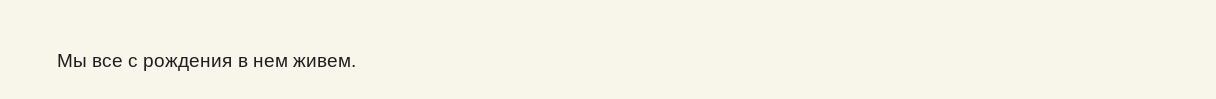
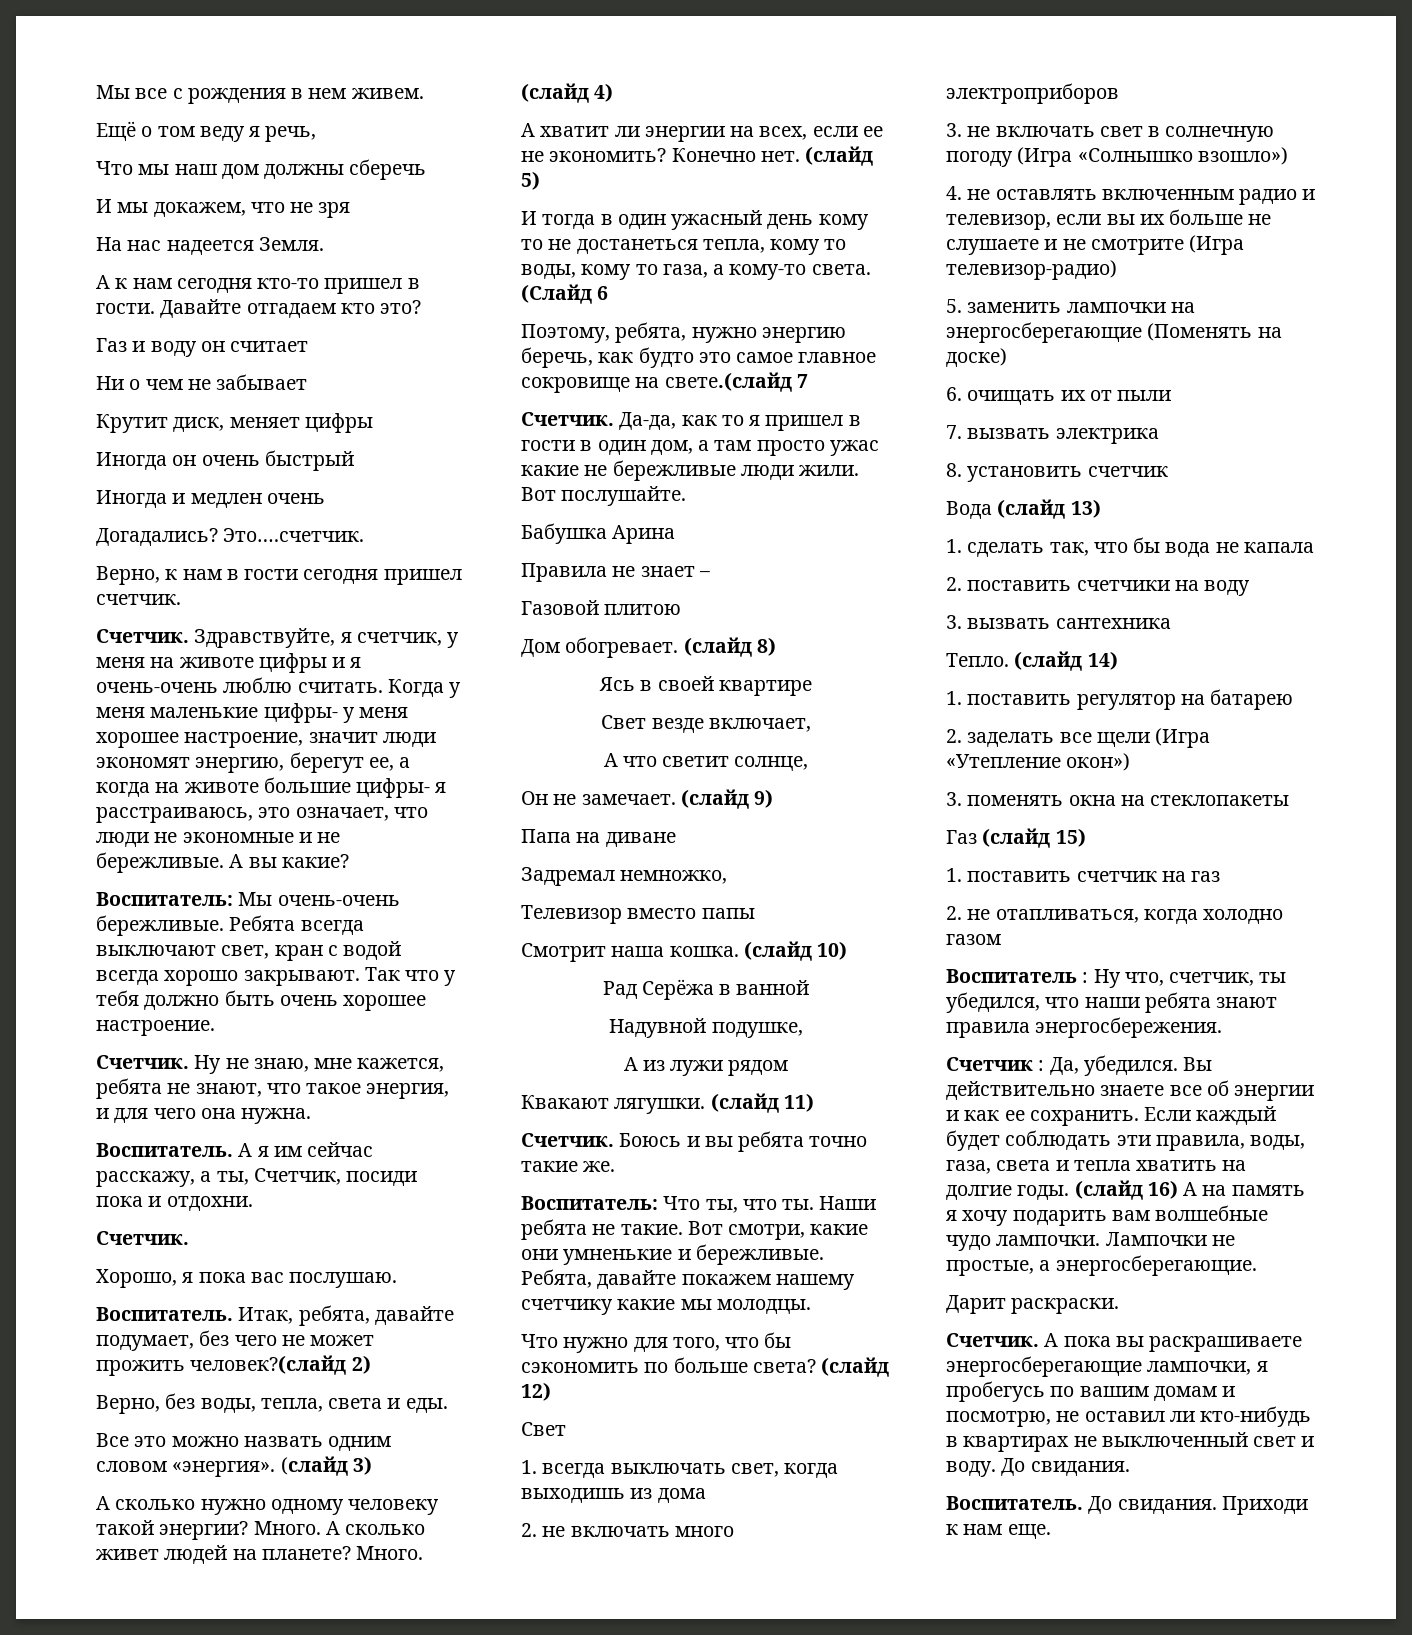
(356, 62) none -> [96,121,317,142] [96,159,427,180] [96,199,351,218] [96,237,324,255] [96,275,420,294] [96,299,422,318] [96,338,309,357] [96,374,308,390] [96,413,373,433] [96,450,354,471] [96,490,325,508] [96,528,365,546] [96,566,462,585] [96,594,181,605] [96,628,460,648] [96,653,362,673] [96,677,462,698] [96,703,409,723] [96,732,436,748] [96,752,411,773] [96,777,447,798] [96,807,428,823] [96,832,341,847] [96,852,349,873] [96,892,400,906] [96,915,364,936] [96,941,402,961] [96,967,457,986] [96,990,427,1011] [96,1020,215,1036] [96,1055,445,1074] [96,1078,450,1099] [96,1108,312,1124] [96,1142,374,1157] [96,1168,418,1187] [96,1196,253,1211] [96,1231,189,1245] [96,1269,398,1288] [96,1305,454,1326] [96,1330,375,1351] [96,1355,371,1376] [96,1393,448,1414] [96,1433,392,1451] [96,1456,372,1477] [96,1496,440,1515] [96,1520,426,1540] [96,1545,424,1564] [521,83,614,103] [521,123,883,142] [521,146,874,166] [521,171,540,190] [521,210,869,230] [521,239,847,255] [521,264,871,280] [521,284,609,304] [521,322,846,343] [521,347,877,368] [521,372,808,393] [521,412,861,431] [521,440,879,456] [521,460,860,481] [521,486,687,506] [521,523,676,544] [521,563,710,582] [521,600,682,615] [521,637,776,658] [599,676,812,696] [601,715,811,733] [603,753,809,771] [521,789,774,809] [521,829,676,847] [521,867,728,886] [521,905,755,924] [521,941,848,962] [602,979,810,1000] [609,1018,803,1038] [623,1057,789,1076] [521,1093,814,1114] [521,1131,868,1152] [521,1161,616,1172] [521,1196,877,1213] [521,1219,869,1240] [521,1244,824,1265] [521,1269,855,1290] [521,1299,811,1315] [521,1332,792,1353] [521,1357,890,1377] [521,1382,551,1401] [521,1422,566,1436] [521,1460,839,1478] [521,1488,706,1503] [521,1523,734,1537] [946,83,1119,104] [946,123,1275,142] [946,147,1288,167] [946,186,1316,205] [946,209,1272,230] [946,235,1245,255] [946,260,1117,280] [946,299,1195,313] [946,322,1282,343] [946,348,1007,367] [946,387,1172,405] [946,425,1159,444] [946,463,1168,482] [946,499,1101,519] [946,537,1314,557] [946,577,1251,596] [946,615,1171,629] [946,651,1118,671] [946,689,1294,710] [946,728,1211,748] [946,753,1131,771] [946,792,1290,806] [946,828,1086,848] [946,868,1221,882] [946,906,1284,924] [946,934,1001,945] [946,969,1287,988] [946,992,1278,1013] [946,1017,1223,1038] [946,1055,1213,1076] [946,1080,1315,1101] [946,1106,1277,1126] [946,1130,1306,1151] [946,1160,1247,1174] [946,1180,1305,1200] [946,1205,1269,1226] [946,1232,1235,1251] [946,1255,1257,1276] [946,1295,1120,1314] [946,1333,1303,1352] [946,1356,1268,1377] [946,1381,1236,1402] [946,1406,1312,1427] [946,1432,1315,1452] [946,1458,1130,1477] [946,1496,1308,1515] [946,1524,1051,1539] // Ещё о том веду я речь, // Что мы наш дом должны сберечь // И мы докажем, что не зря // На нас надеется Земля. // А к нам сегодня кто-то пришел в гости. Давайте отгадаем кто это? // Газ и воду он считает // Ни о чем не забывает // Крутит диск, меняет цифры // Иногда он очень быстрый // Иногда и медлен очень // Догадались? Это….счетчик. // Верно, к нам в гости сегодня пришел счетчик. // Счетчик. Здравствуйте, я счетчик, у меня на животе цифры и я очень-очень люблю считать. Когда у меня маленькие цифры- у меня хорошее настроение, значит люди экономят энергию, берегут ее, а когда на животе большие цифры- я расстраиваюсь, это означает, что люди не экономные и не бережливые. А вы какие? // Воспитатель: Мы очень-очень бережливые. Ребята всегда выключают свет, кран с водой всегда хорошо закрывают. Так что у тебя должно быть очень хорошее настроение. // Счетчик. Ну не знаю, мне кажется, ребята не знают, что такое энергия, и для чего она нужна. // Воспитатель. А я им сейчас расскажу, а ты, Счетчик, посиди пока и отдохни. // Счетчик. // Хорошо, я пока вас послушаю. // Воспитатель. Итак, ребята, давайте подумает, без чего не может прожить человек?(слайд 2) // Верно, без воды, тепла, света и еды. // Все это можно назвать одним словом «энергия». (слайд 3) // А сколько нужно одному человеку такой энергии? Много. А сколько живет людей на планете? Много. (слайд 4) // А хватит ли энергии на всех, если ее не экономить? Конечно нет. (слайд 5) // И тогда в один ужасный день кому то не достанеться тепла, кому то воды, кому то газа, а кому-то света. (Слайд 6 // Поэтому, ребята, нужно энергию беречь, как будто это самое главное сокровище на свете.(слайд 7 // Счетчик. Да-да, как то я пришел в гости в один дом, а там просто ужас какие не бережливые люди жили. Вот послушайте. // Бабушка Арина // Правила не знает – // Газовой плитою // Дом обогревает. (слайд 8) // Ясь в своей квартире // Свет везде включает, // А что светит солнце, // Он не замечает. (слайд 9) // Папа на диване // Задремал немножко, // Телевизор вместо папы // Смотрит наша кошка. (слайд 10) // Рад Серёжа в ванной // Надувной подушке, // А из лужи рядом // Квакают лягушки. (слайд 11) // Счетчик. Боюсь и вы ребята точно такие же. // Воспитатель: Что ты, что ты. Наши ребята не такие. Вот смотри, какие они умненькие и бережливые. Ребята, давайте покажем нашему счетчику какие мы молодцы. // Что нужно для того, что бы сэкономить по больше света? (слайд 12) // Свет // 1. всегда выключать свет, когда выходишь из дома // 2. не включать много электроприборов // 3. не включать свет в солнечную погоду (Игра «Солнышко взошло») // 4. не оставлять включенным радио и телевизор, если вы их больше не слушаете и не смотрите (Игра телевизор-радио) // 5. заменить лампочки на энергосберегающие (Поменять на доске) // 6. очищать их от пыли // 7. вызвать электрика // 8. установить счетчик // Вода (слайд 13) // 1. сделать так, что бы вода не капала // 2. поставить счетчики на воду // 3. вызвать сантехника // Тепло. (слайд 14) // 1. поставить регулятор на батарею // 2. заделать все щели (Игра «Утепление окон») // 3. поменять окна на стеклопакеты // Газ (слайд 15) // 1. поставить счетчик на газ // 2. не отапливаться, когда холодно газом // Воспитатель : Ну что, счетчик, ты убедился, что наши ребята знают правила энергосбережения. // Счетчик : Да, убедился. Вы действительно знаете все об энергии и как ее сохранить. Если каждый будет соблюдать эти правила, воды, газа, света и тепла хватить на долгие годы. (слайд 16) А на память я хочу подарить вам волшебные чудо лампочки. Лампочки не простые, а энергосберегающие. // Дарит раскраски. // Счетчик. А пока вы раскрашиваете энергосберегающие лампочки, я пробегусь по вашим домам и посмотрю, не оставил ли кто-нибудь в квартирах не выключенный свет и воду. До свидания. // Воспитатель. До свидания. Приходи к нам еще.

